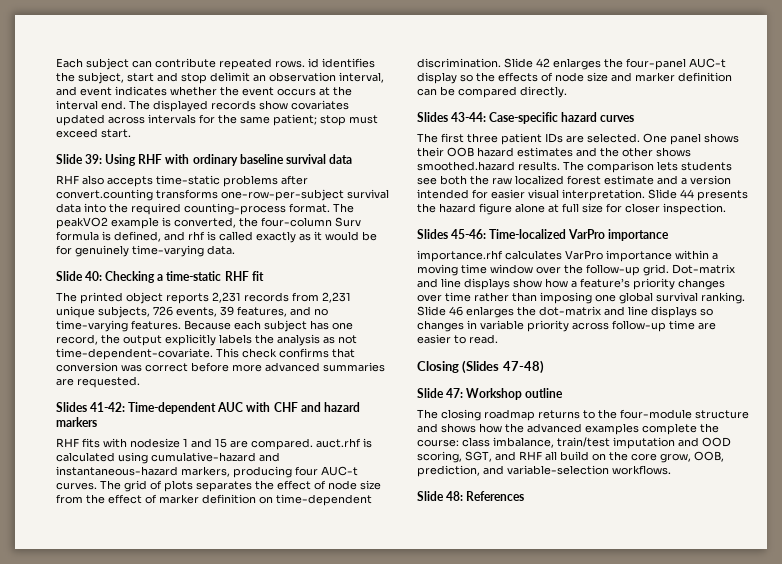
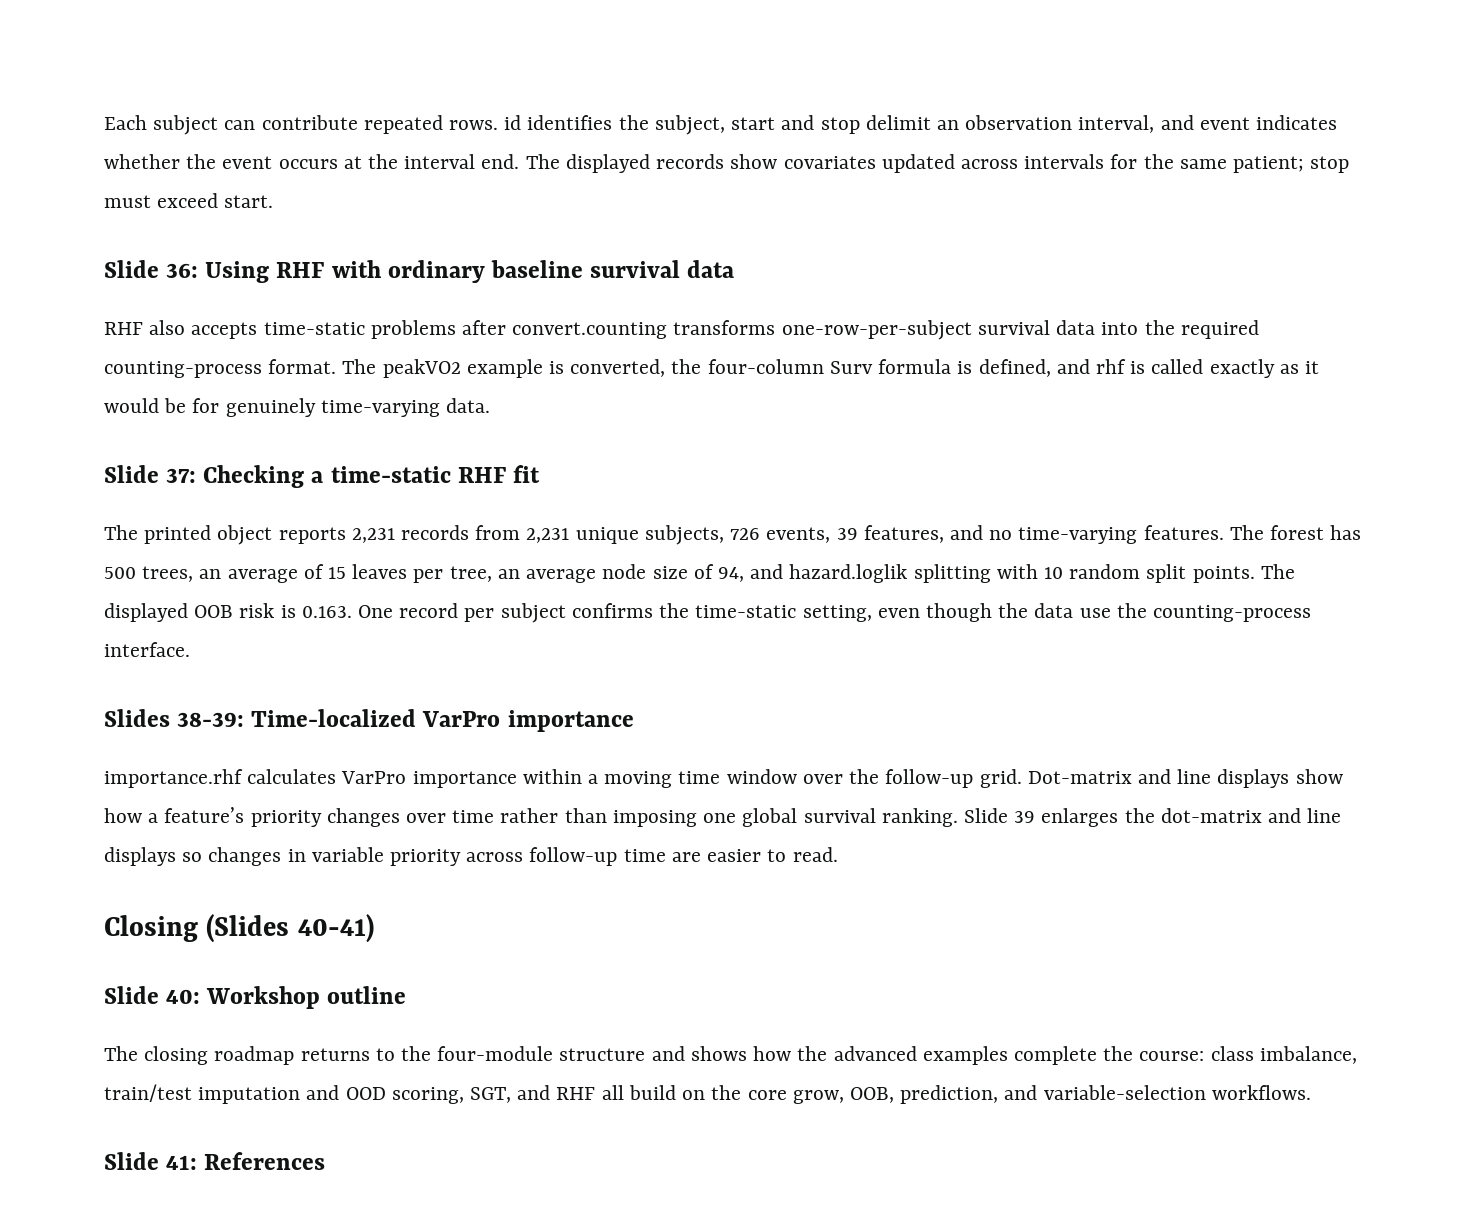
[85,154,103,164] 39: -> [166,263,199,278] 36:
[85,271,103,281] 40: -> [166,468,197,483] 37:
[184,320,353,332] [56,334,357,346] [56,348,355,360] [56,362,385,372] [56,376,140,388] [56,402,360,414] [56,417,97,427] [56,438,372,450] [56,452,280,464] [56,466,358,478] [56,480,381,492] [56,494,372,506] [417,58,726,70] [417,72,732,84] [417,86,567,98] [417,112,635,124] [417,133,739,145] [417,147,691,157] [417,161,732,173] [417,175,731,185] [417,189,748,201] [417,203,726,215] [417,229,487,239] Because each subject has one record, the output explicitly labels the analysis as not time-dependent-covariate. This check confirms that conversion was correct before more advanced summaries are requested. // Slides 41-42: Time-dependent AUC with CHF and hazard markers // RHF fits with nodesize 1 and 15 are compared. auct.rhf is calculated using cumulative-hazard and instantaneous-hazard markers, producing four AUC-t curves. The grid of plots separates the effect of node size from the effect of marker definition on time-dependent discrimination. Slide 42 enlarges the four-panel AUC-t display so the effects of node size and marker definition can be compared directly. // Slides 43-44: Case-specific hazard curves // The first three patient IDs are selected. One panel shows their OOB hazard estimates and the other shows smoothed.hazard results. The comparison lets students see both the raw localized forest estimate and a version intended for easier visual interpretation. Slide 44 presents the hazard figure alone at full size for closer inspection. // Slides 45-46: -> [1229,525,1362,540] [104,564,1295,583] [104,603,1311,623] [104,642,190,657] [104,709,245,727] The forest has 500 trees, an average of 15 leaves per tree, an average node size of 94, and hazard.loglik splitting with 10 random split points. The displayed OOB risk is 0.163. One record per subject confirms the time-static setting, even though the data use the counting-process interface. // Slides 38-39:
[449,306,463,316] 46 -> [1014,811,1036,823] 39
[502,360,544,374] [417,388,464,398] 47-48) // Slide 47: -> [297,914,374,943] [104,986,201,1004] 40-41) // Slide 40:
[446,491,464,501] 48: -> [166,1155,198,1170] 41:

